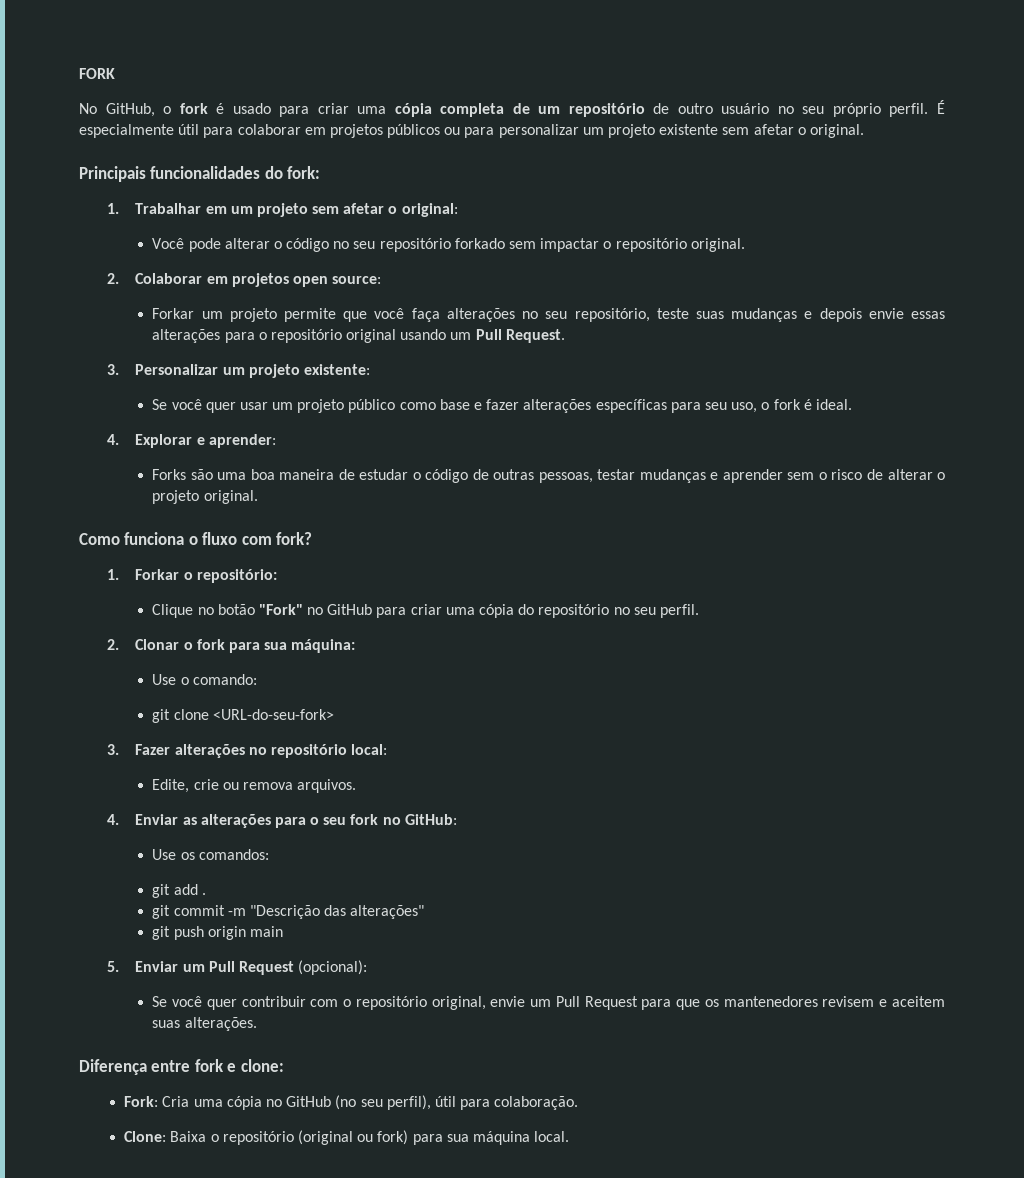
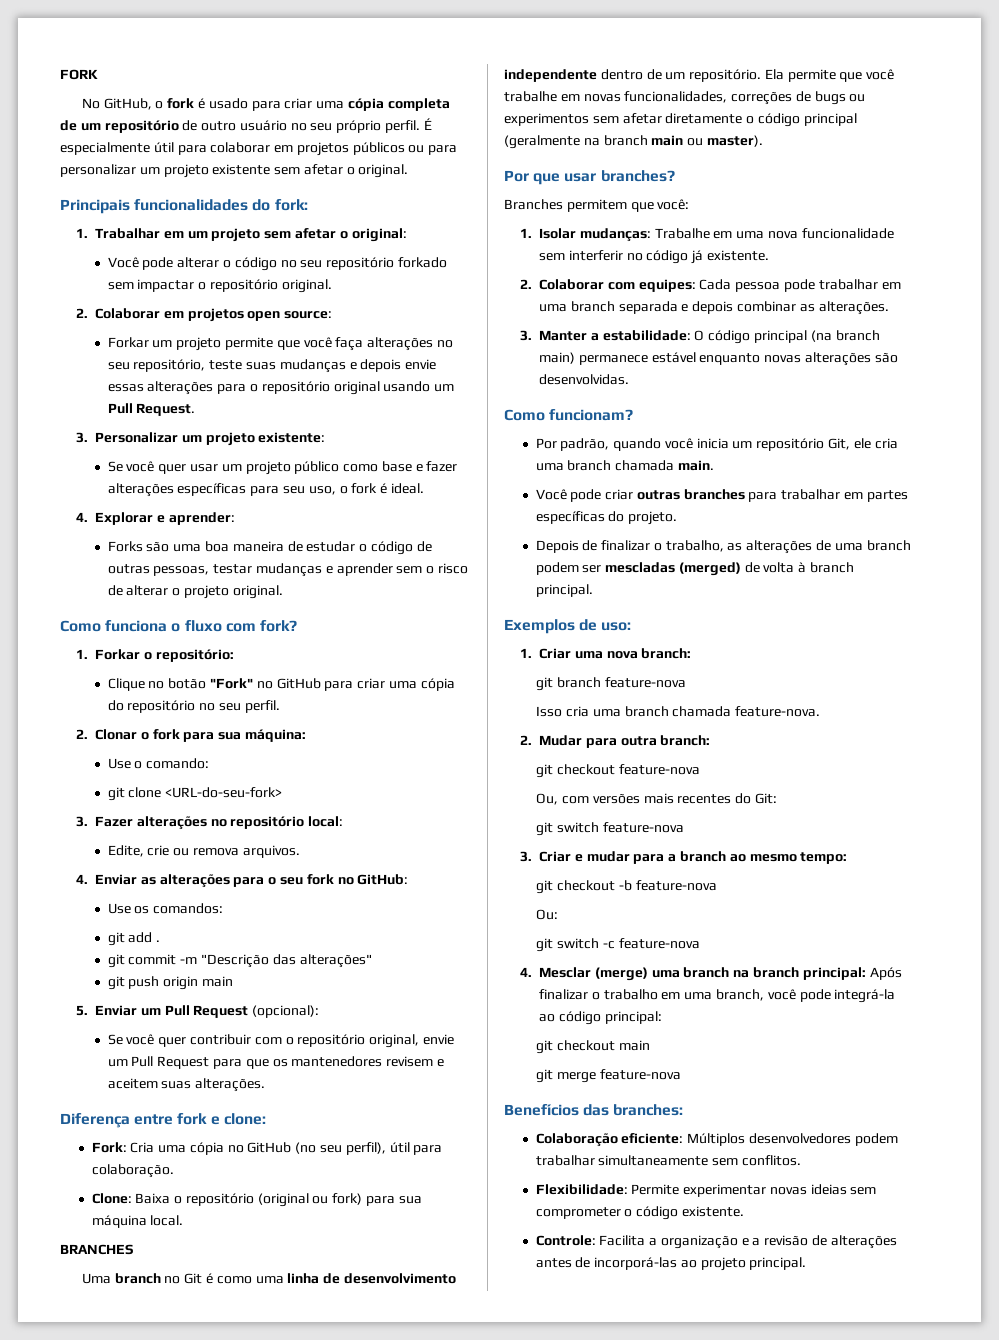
(570, 1136) none -> [60,1244,133,1255] [81,1273,456,1284] [504,69,895,82] [504,91,866,105] [504,113,857,127] [504,135,763,149] [504,170,675,185] [504,199,690,212] [520,228,894,242] [539,250,770,264] [520,279,901,292] [539,301,889,315] [520,330,880,344] [539,352,898,366] [539,374,630,385] [504,409,634,421] [535,438,898,451] [535,460,714,471] [535,489,908,502] [535,511,678,525] [535,540,911,554] [535,562,854,576] [535,584,593,597] [504,619,632,634] [520,648,692,659] [536,677,686,691] [536,706,821,717] [520,735,711,748] [536,764,700,778] [536,793,777,805] [536,822,684,836] [520,851,848,864] [536,880,717,894] [536,909,559,920] [536,938,700,952] [520,967,902,981] [539,989,896,1003] [539,1011,662,1025] [536,1040,650,1054] [536,1069,681,1083] [504,1104,684,1116] [535,1133,898,1147] [535,1155,801,1166] [535,1184,877,1197] [535,1206,744,1220] [535,1235,897,1249] [535,1257,807,1271] // BRANCHES // Uma branch no Git é como uma linha de desenvolvimento independente dentro de um repositório. Ela permite que você trabalhe em novas funcionalidades, correções de bugs ou experimentos sem afetar diretamente o código principal (geralmente na branch main ou master). // Por que usar branches? // Branches permitem que você: // 1. Isolar mudanças: Trabalhe em uma nova funcionalidade sem interferir no código já existente. // 2. Colaborar com equipes: Cada pessoa pode trabalhar em uma branch separada e depois combinar as alterações. // 3. Manter a estabilidade: O código principal (na branch main) permanece estável enquanto novas alterações são desenvolvidas. // Como funcionam? // Por padrão, quando você inicia um repositório Git, ele cria uma branch chamada main. // Você pode criar outras branches para trabalhar em partes específicas do projeto. // Depois de finalizar o trabalho, as alterações de uma branch podem ser mescladas (merged) de volta à branch principal. // Exemplos de uso: // 1. Criar uma nova branch: // git branch feature-nova // Isso cria uma branch chamada feature-nova. // 2. Mudar para outra branch: // git checkout feature-nova // Ou, com versões mais recentes do Git: // git switch feature-nova // 3. Criar e mudar para a branch ao mesmo tempo: // git checkout -b feature-nova // Ou: // git switch -c feature-nova // 4. Mesclar (merge) uma branch na branch principal: Após finalizar o trabalho em uma branch, você pode integrá-la ao código principal: // git checkout main // git merge feature-nova // Benefícios das branches: // Colaboração eficiente: Múltiplos desenvolvedores podem trabalhar simultaneamente sem conflitos. // Flexibilidade: Permite experimentar novas ideias sem comprometer o código existente. // Controle: Facilita a organização e a revisão de alterações antes de incorporá-las ao projeto principal.

